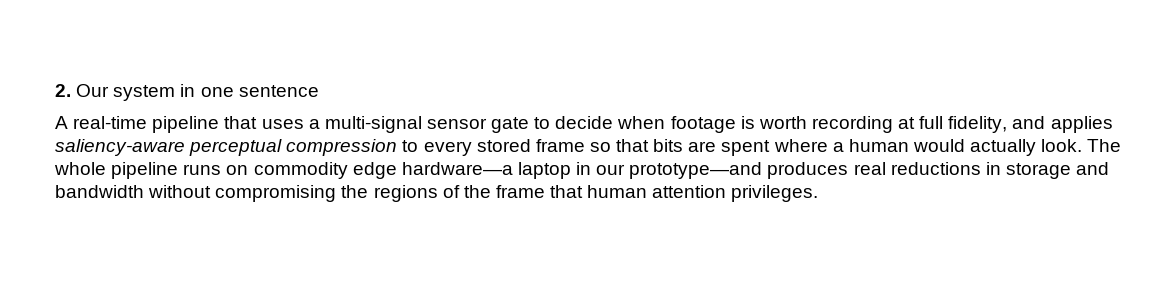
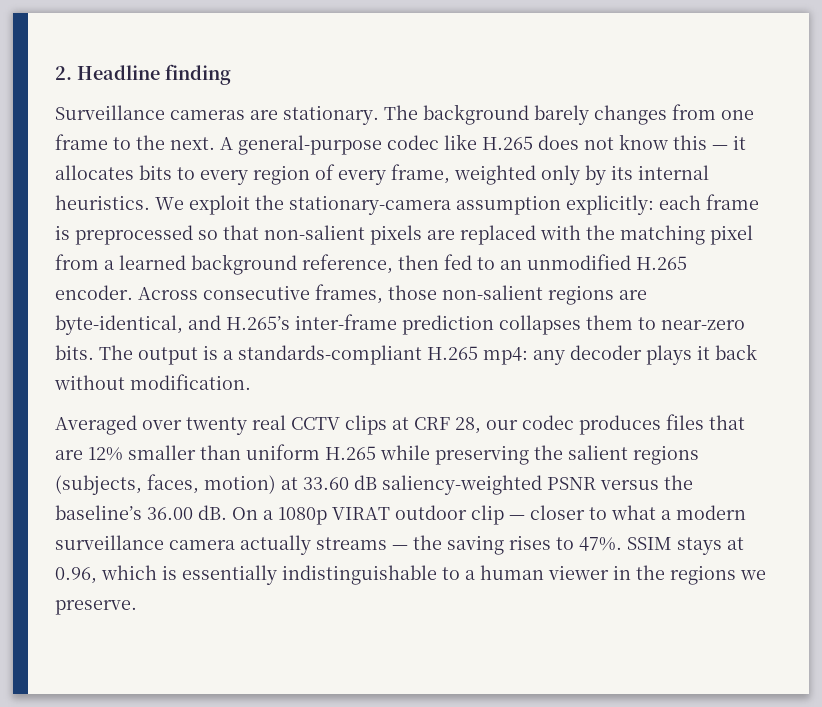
[76,84,319,101] [55,116,1113,133] [55,139,1122,156] [54,162,1110,179] [55,185,819,202] Our system in one sentence // A real-time pipeline that uses a multi-signal sensor gate to decide when footage is worth recording at full fidelity, and applies saliency-aware perceptual compression to every stored frame so that bits are spent where a human would actually look. The whole pipeline runs on commodity edge hardware—a laptop in our prototype—and produces real reductions in storage and bandwidth without compromising the regions of the frame that human attention privileges. -> [77,64,231,85] [55,104,754,125] [55,134,746,155] [55,164,709,185] [55,194,759,215] [55,225,753,245] [55,254,687,275] [55,284,647,305] [55,314,745,335] [55,344,757,365] [54,374,251,390] [55,414,745,435] [55,444,699,465] [55,474,693,495] [55,505,746,525] [55,535,744,555] [55,565,766,585] [55,600,137,615] Headline finding // Surveillance cameras are stationary. The background barely changes from one frame to the next. A general-purpose codec like H.265 does not know this — it allocates bits to every region of every frame, weighted only by its internal heuristics. We exploit the stationary-camera assumption explicitly: each frame is preprocessed so that non-salient pixels are replaced with the matching pixel from a learned background reference, then fed to an unmodified H.265 encoder. Across consecutive frames, those non-salient regions are byte-identical, and H.265’s inter-frame prediction collapses them to near-zero bits. The output is a standards-compliant H.265 mp4: any decoder plays it back without modification. // Averaged over twenty real CCTV clips at CRF 28, our codec produces files that are 12% smaller than uniform H.265 while preserving the salient regions (subjects, faces, motion) at 33.60 dB saliency-weighted PSNR versus the baseline’s 36.00 dB. On a 1080p VIRAT outdoor clip — closer to what a modern surveillance camera actually streams — the saving rises to 47%. SSIM stays at 0.96, which is essentially indistinguishable to a human viewer in the regions we preserve.

